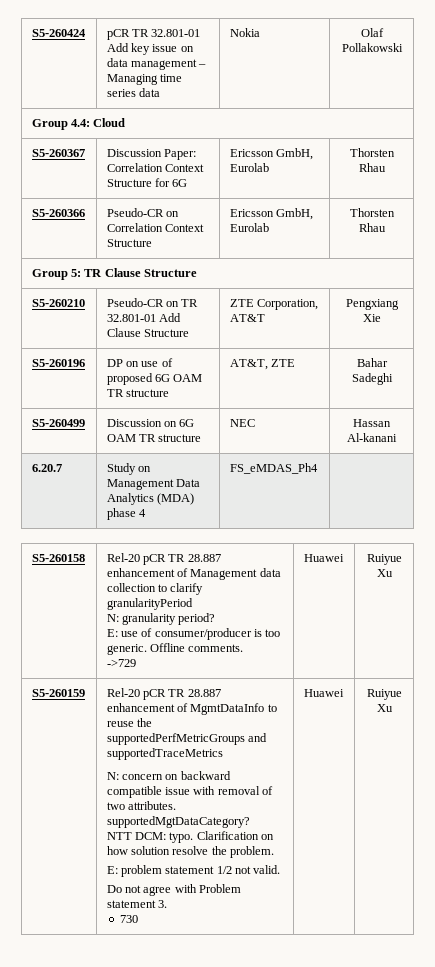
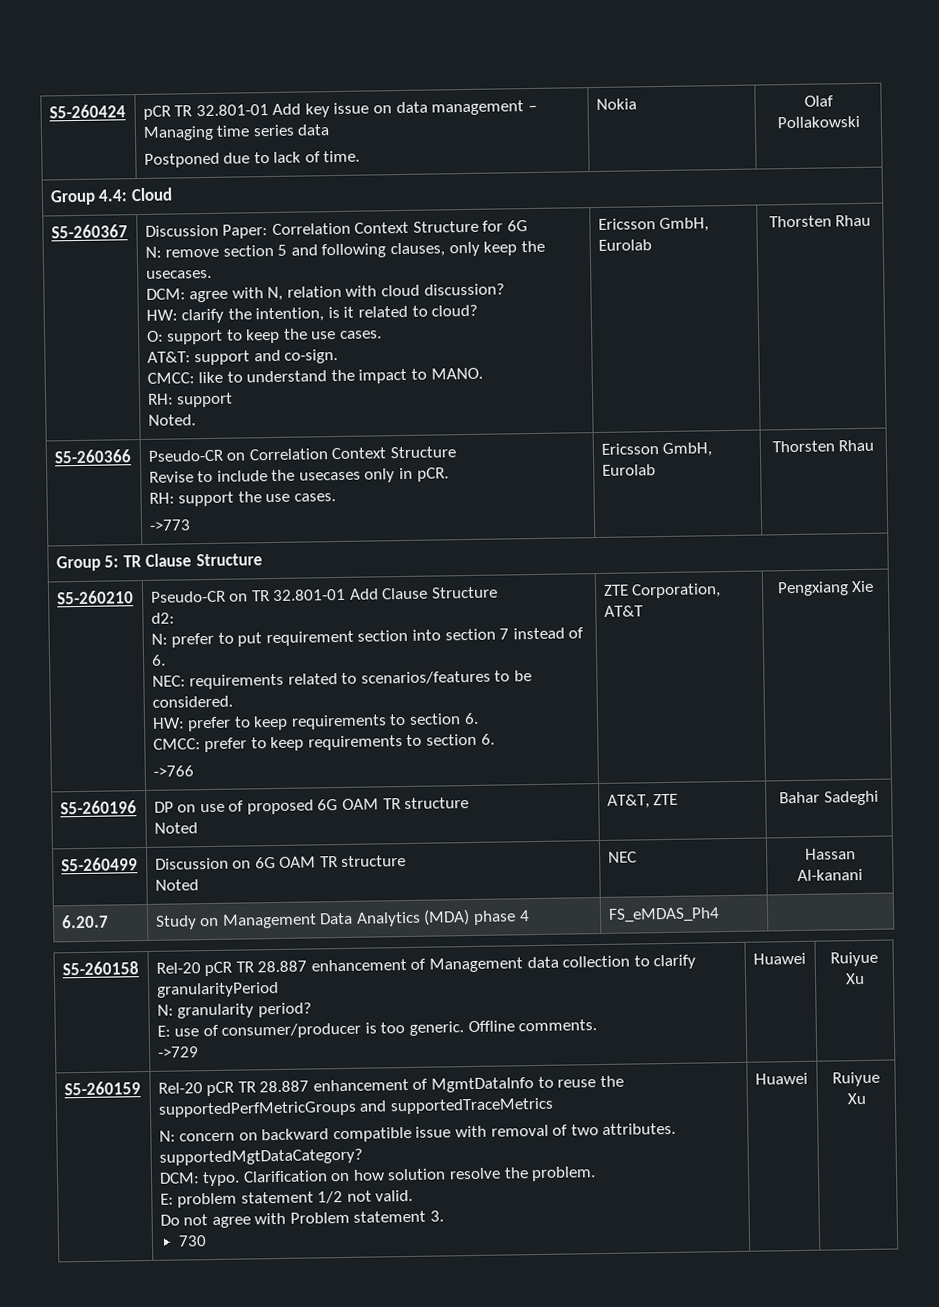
(160, 92) none -> [143,150,361,168] // Postponed due to lack of time.
(188, 183) none -> [144,240,545,259] [145,269,212,279] [145,283,505,303] [145,304,479,324] [146,328,383,345] [146,348,339,366] [146,367,483,384] [146,392,234,408] [147,414,196,426] // N: remove section 5 and following clauses, only keep the usecases. // DCM: agree with N, relation with cloud discussion? // HW: clarify the intention, is it related to cloud? // O: support to keep the use cases. // AT&T: support and co-sign. // CMCC: like to understand the impact to MANO. // RH: support // Noted.
(152, 243) none -> [148,467,449,483] [148,491,336,507] [148,519,191,531] // Revise to include the usecases only in pCR. // RH: support the use cases. // ->773
(189, 333) none -> [150,612,175,624] [150,627,585,648] [150,654,166,666] [151,670,533,690] [151,695,233,708] [151,712,479,732] [152,733,495,753] [152,765,194,777] // d2: // N: prefer to put requirement section into section 7 instead of 6. // NEC: requirements related to scenarios/features to be considered. // HW: prefer to keep requirements to section 6. // CMCC: prefer to keep requirements to section 6. // ->766
(169, 393) none -> [153,822,198,834] // Noted
(202, 438) none -> [154,879,199,891] // Noted
[106,832,132,840] NTT -> (363, 1157) none

